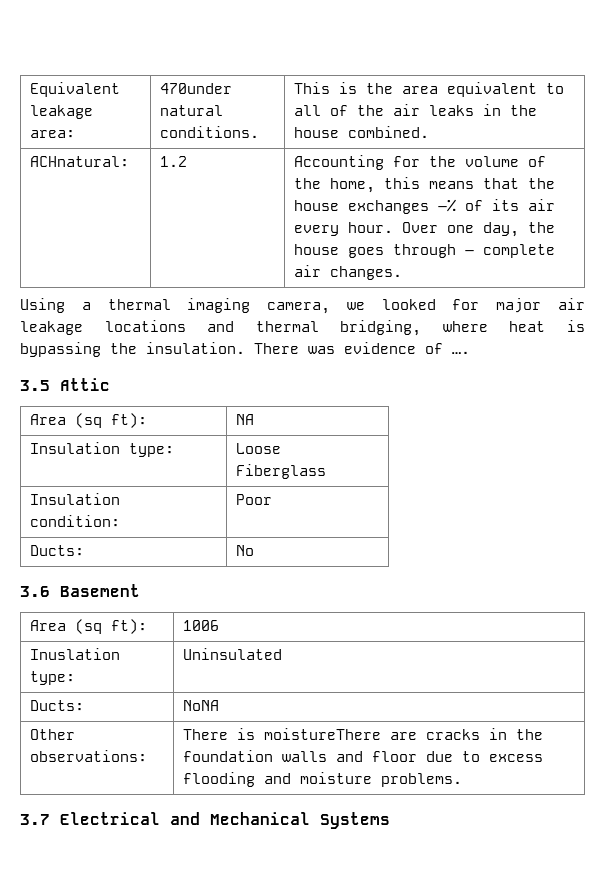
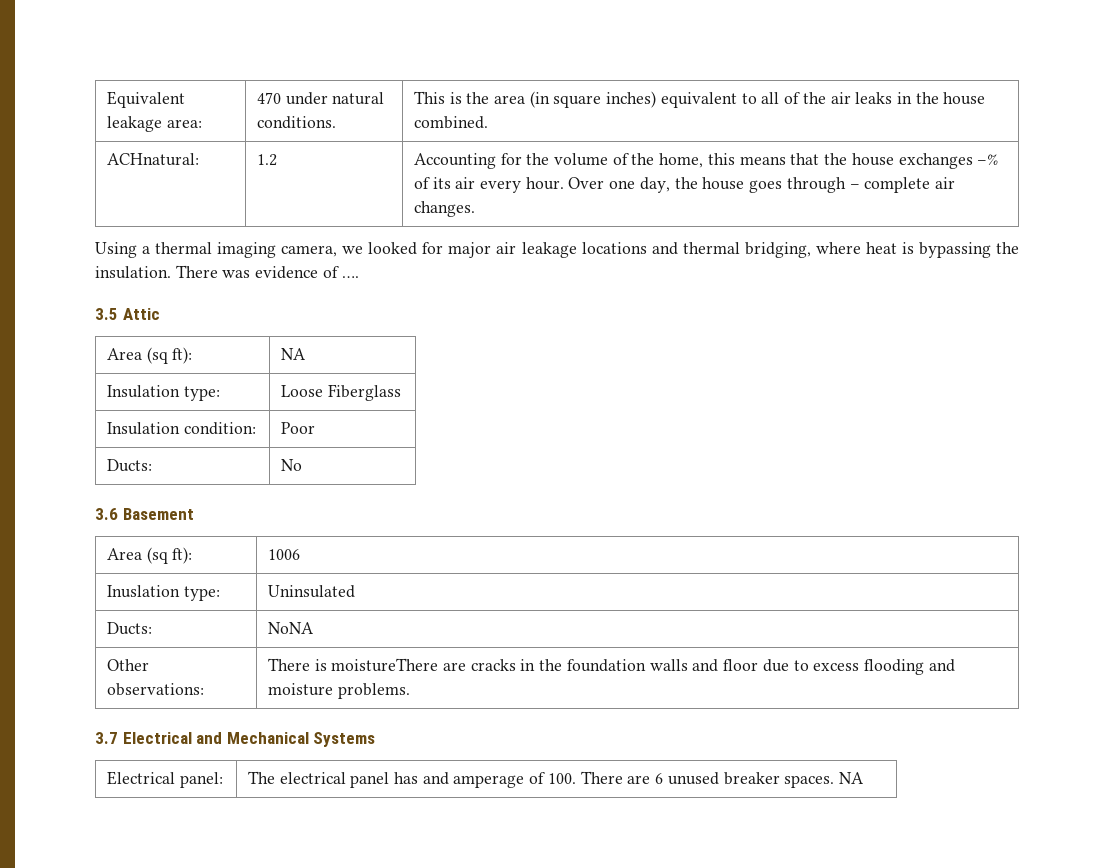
[160,83,233,94] 470under -> [256,92,328,105] 470 under
(439, 90) none -> [529,91,657,108] (in square inches)
(390, 820) none -> [106,771,223,788] [247,771,864,788] // Electrical panel: | The electrical panel has and amperage of 100. There are 6 unused breaker spaces. NA

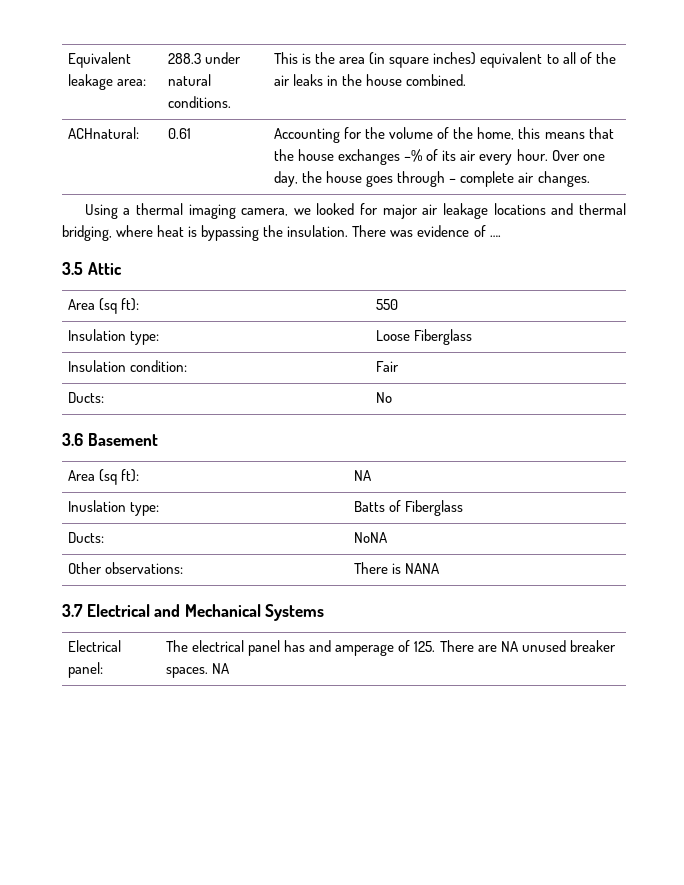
[256,92,281,104] 470 -> [168,53,202,64] 288.3
[256,154,277,166] 1.2 -> [168,128,192,139] 0.61
[280,348,306,360] NA -> [376,299,399,310] 550
[280,422,315,434] Poor -> [376,361,400,372] Fair
[267,549,300,560] 1006 -> [354,470,372,481] NA
[267,585,355,598] Uninsulated -> [354,500,464,516] Batts of Fiberglass
[331,658,955,675] [267,683,410,699] moistureThere are cracks in the foundation walls and floor due to excess flooding and moisture problems. -> [405,563,440,574] NANA
[547,773,576,784] 100. -> [414,641,436,652] 125.
[655,773,664,784] 6 -> [500,641,518,652] NA

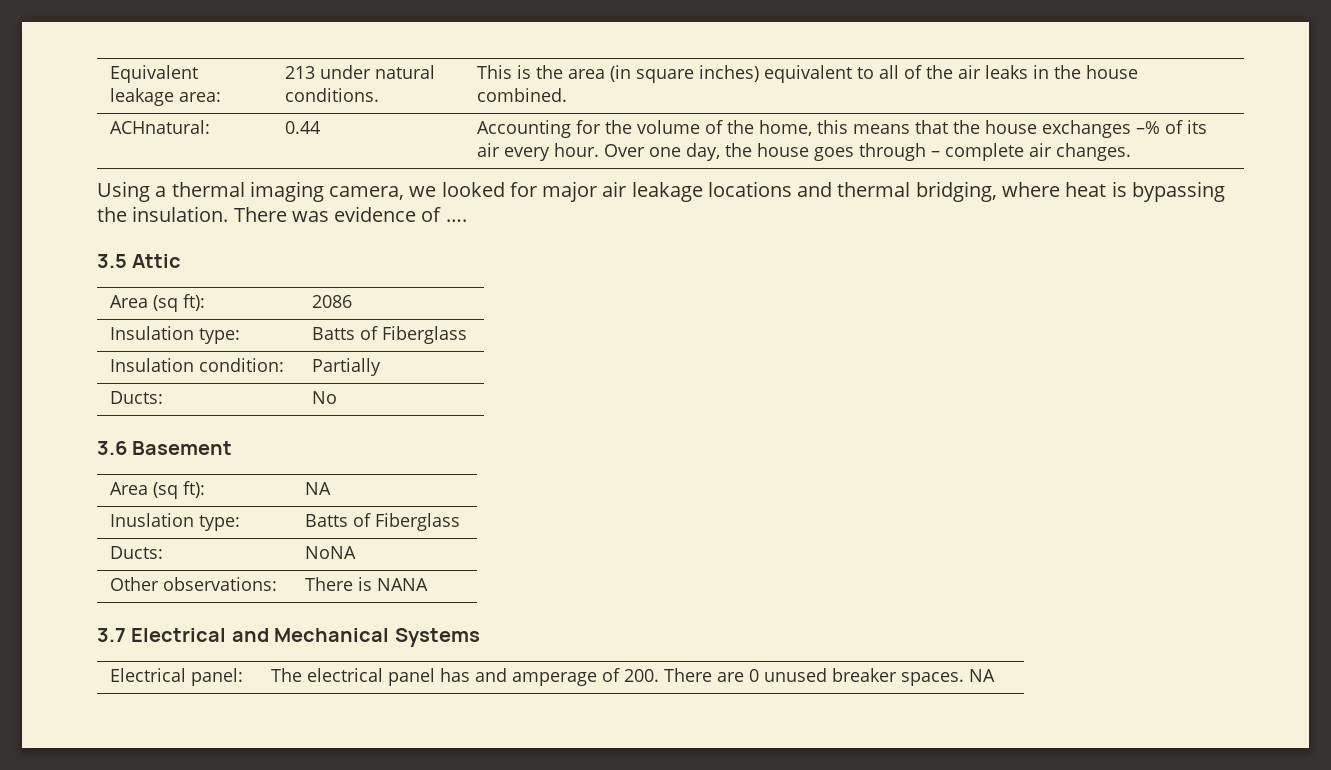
[168,53,202,64] 288.3 -> [284,66,315,79] 213
[168,128,192,139] 0.61 -> [284,121,320,134] 0.44
[376,299,399,310] 550 -> [311,295,352,308] 2086
[376,330,411,341] Loose -> [311,326,378,340] Batts of
[376,361,400,372] Fair -> [311,358,381,376] Partially
[414,641,436,652] 125. -> [623,669,659,682] 200.
[500,641,518,652] NA -> [748,669,759,682] 0

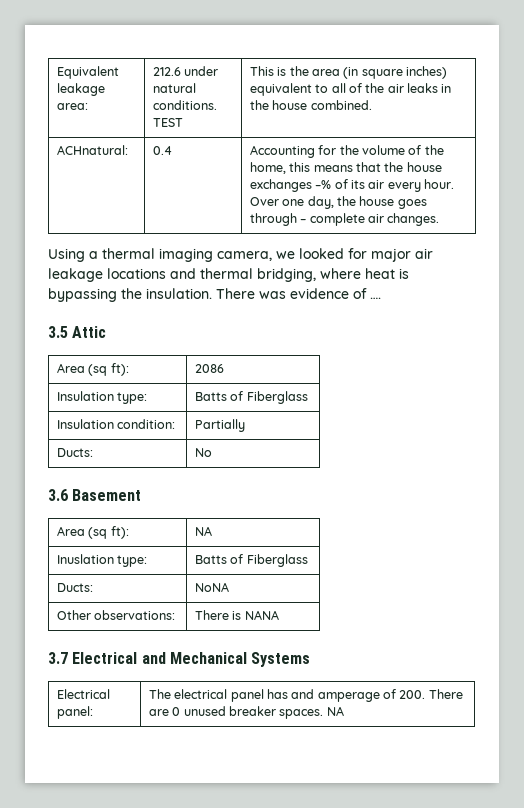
[284,66,315,79] 213 -> [152,67,181,76] 212.6
(379, 95) none -> [152,118,183,127] TEST
[284,121,320,134] 0.44 -> [152,146,172,155] 0.4

